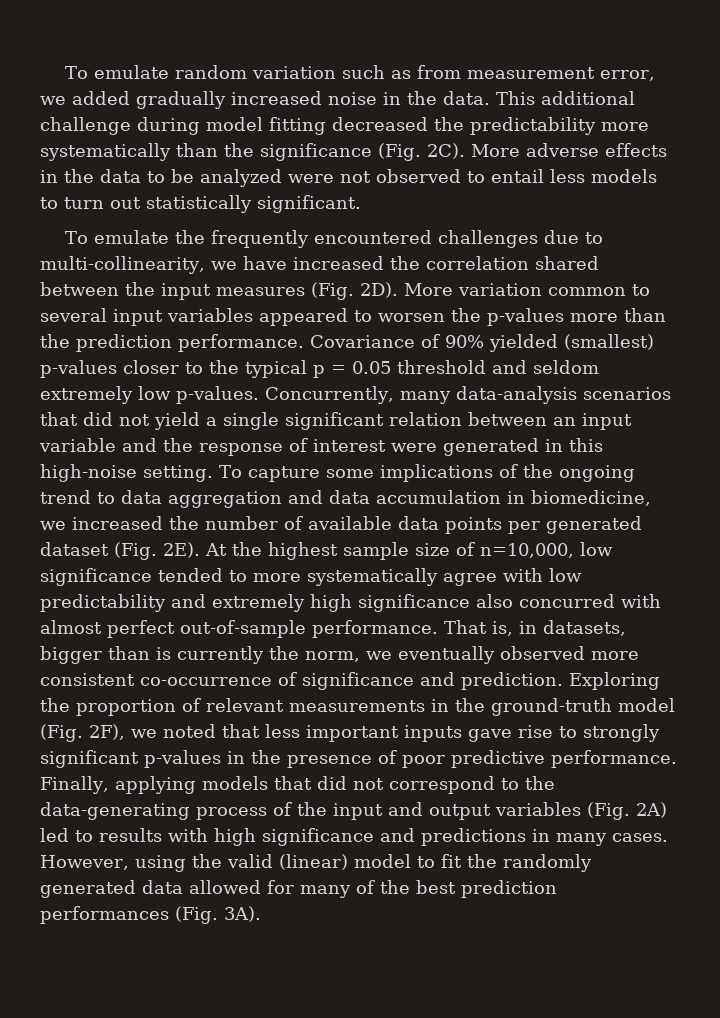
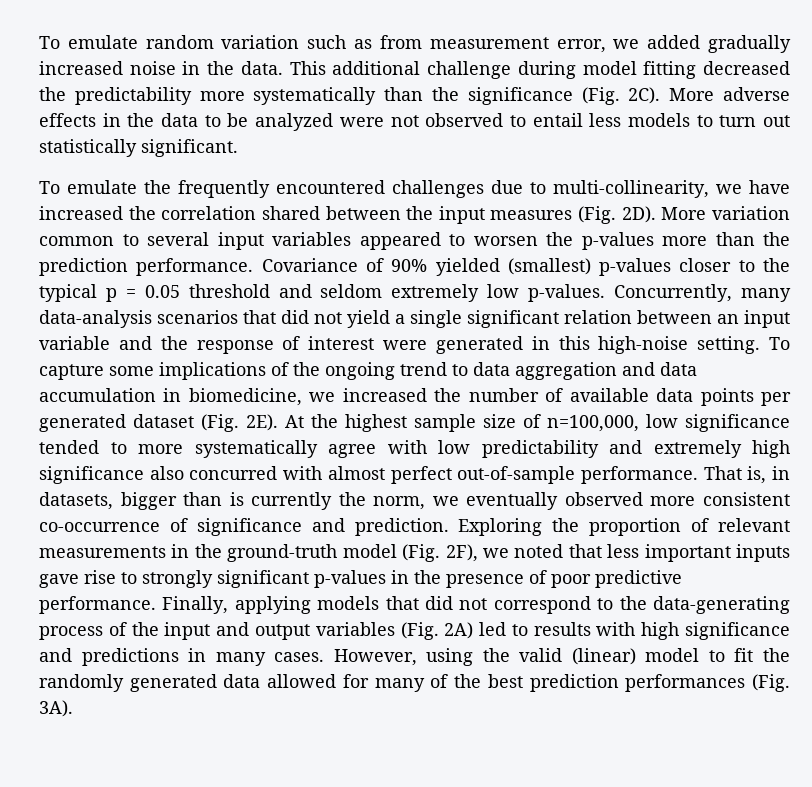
[480,543,574,558] n=10,000, -> [547,415,639,432] n=100,000,

